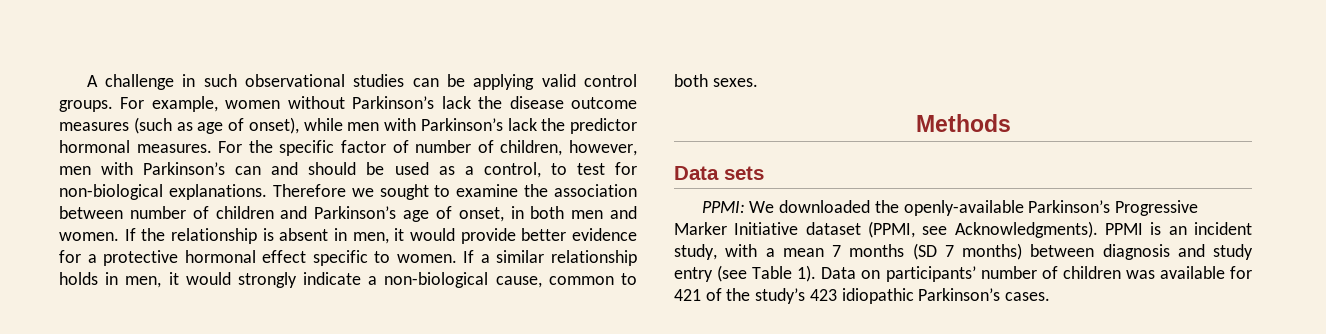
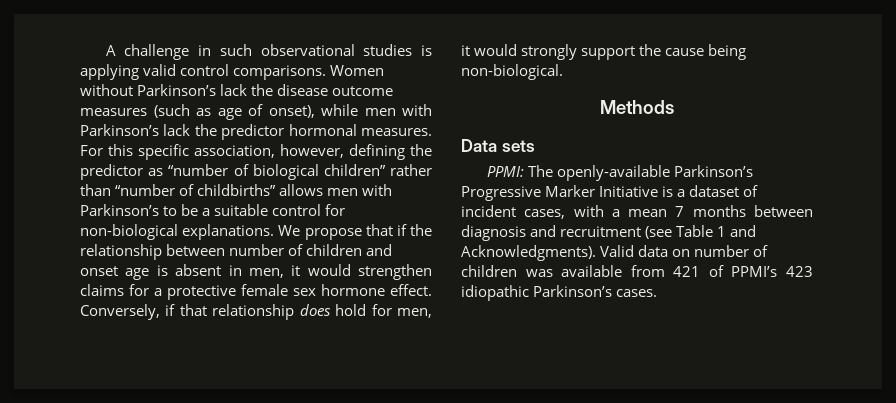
[412,74,465,87] can be -> [421,45,432,56] is
[59,96,281,112] groups. For example, women -> [233,65,385,80] comparisons. Women
[248,140,638,156] [59,162,638,178] [59,184,637,200] the specific factor of number of children, however, men with Parkinson’s can and should be used as a control, to test for non-biological explanations. Therefore we sought to examine the association -> [108,144,432,160] [80,164,432,180] [80,184,393,196] [80,204,346,216] [80,224,433,240] [80,244,162,260] this specific association, however, defining the predictor as “number of biological children” rather than “number of childbirths” allows men with Parkinson’s to be a suitable control for non-biological explanations. We propose that if the relationship
[314,206,637,222] [59,228,257,244] Parkinson’s age of onset, in both men and women. If the relationship -> [80,266,150,280] onset age
[460,228,637,244] [59,250,637,266] [59,272,637,288] [674,74,758,87] provide better evidence for a protective hormonal effect specific to women. If a similar relationship holds in men, it would strongly indicate a non-biological cause, common to both sexes. -> [358,264,432,280] [80,284,432,300] [80,304,433,320] [461,44,747,60] [461,64,563,80] strengthen claims for a protective female sex hormone effect. Conversely, if that relationship does hold for men, it would strongly support the cause being non-biological.
[749,200,899,213] We downloaded the -> [527,165,553,177] The
[805,221,1252,238] [674,244,717,260] dataset (PPMI, see Acknowledgments). PPMI is an incident study, -> [662,185,759,197] [461,205,566,219] is a dataset of incident cases,
[912,243,1253,260] [674,265,976,282] (SD 7 months) between diagnosis and study entry (see Table 1). Data on participants’ -> [754,205,813,217] [461,225,757,241] [461,245,691,261] between diagnosis and recruitment (see Table 1 and Acknowledgments). Valid data on
[1230,266,1252,279] for -> [630,265,665,277] from
[726,288,806,304] the study’s -> [731,266,778,277] PPMI’s

